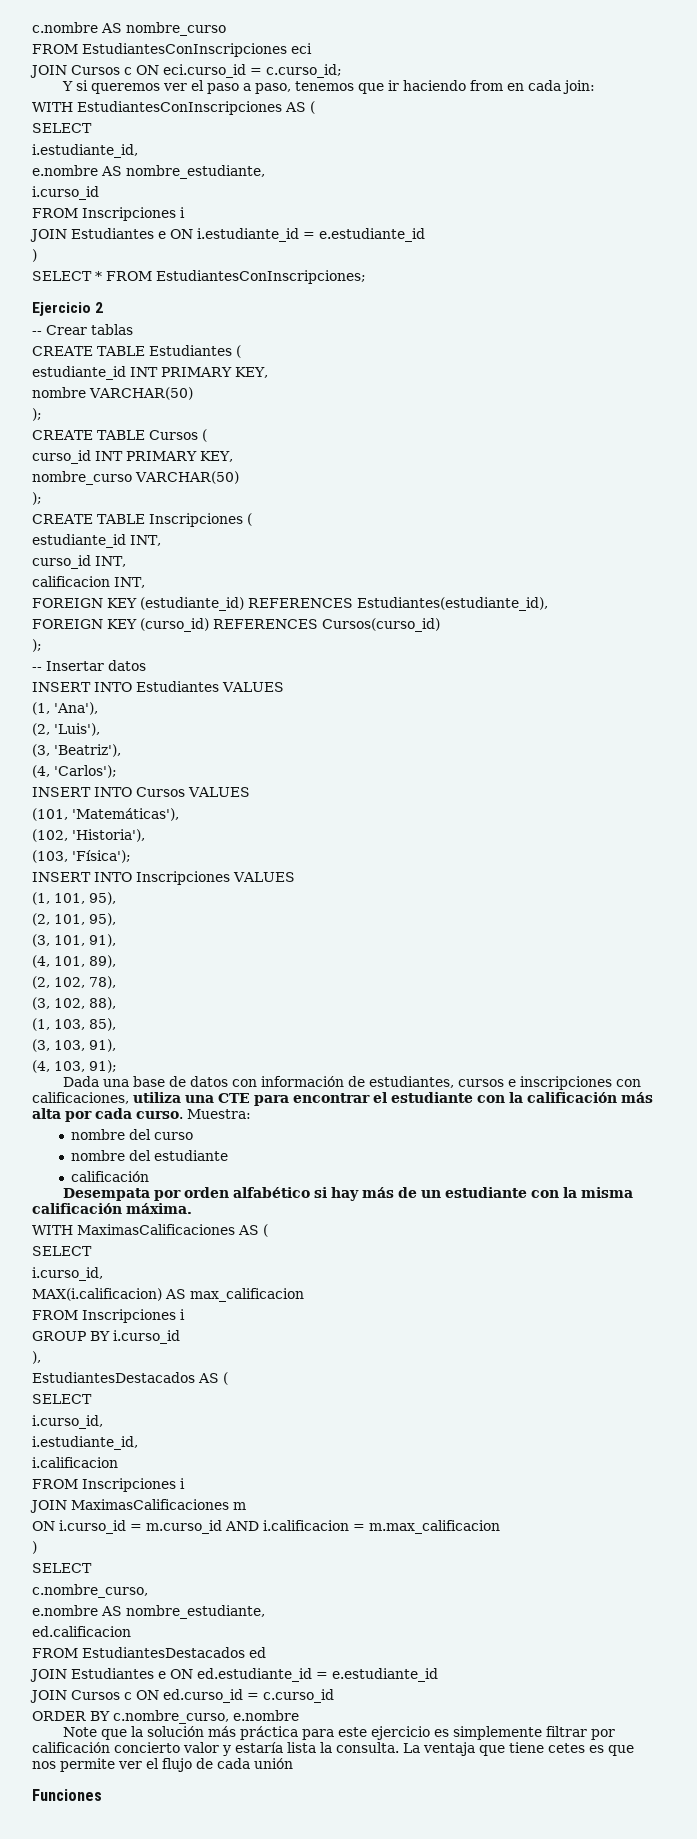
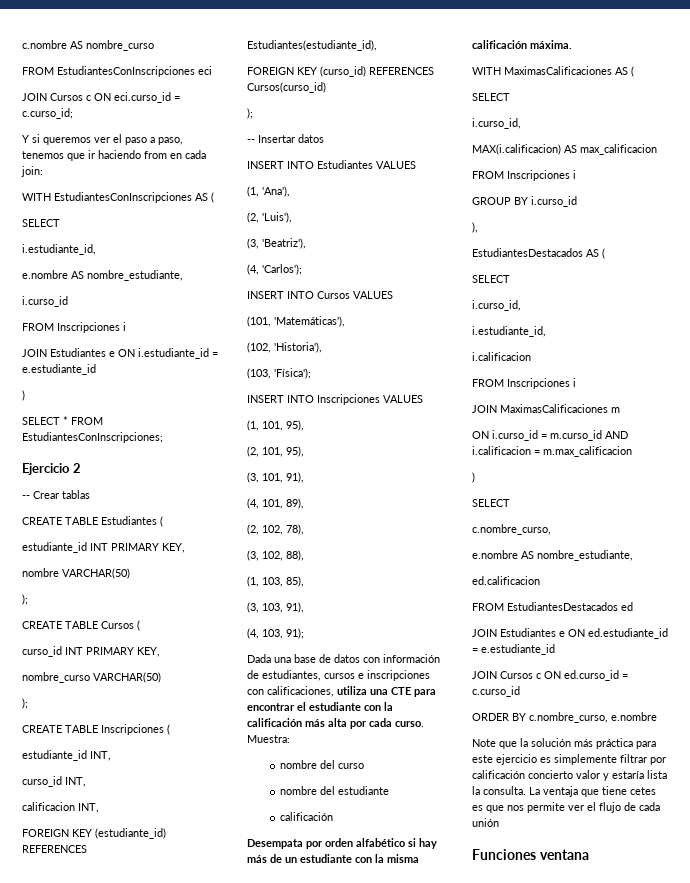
(102, 1795) none -> [539,849,589,860] ventana

